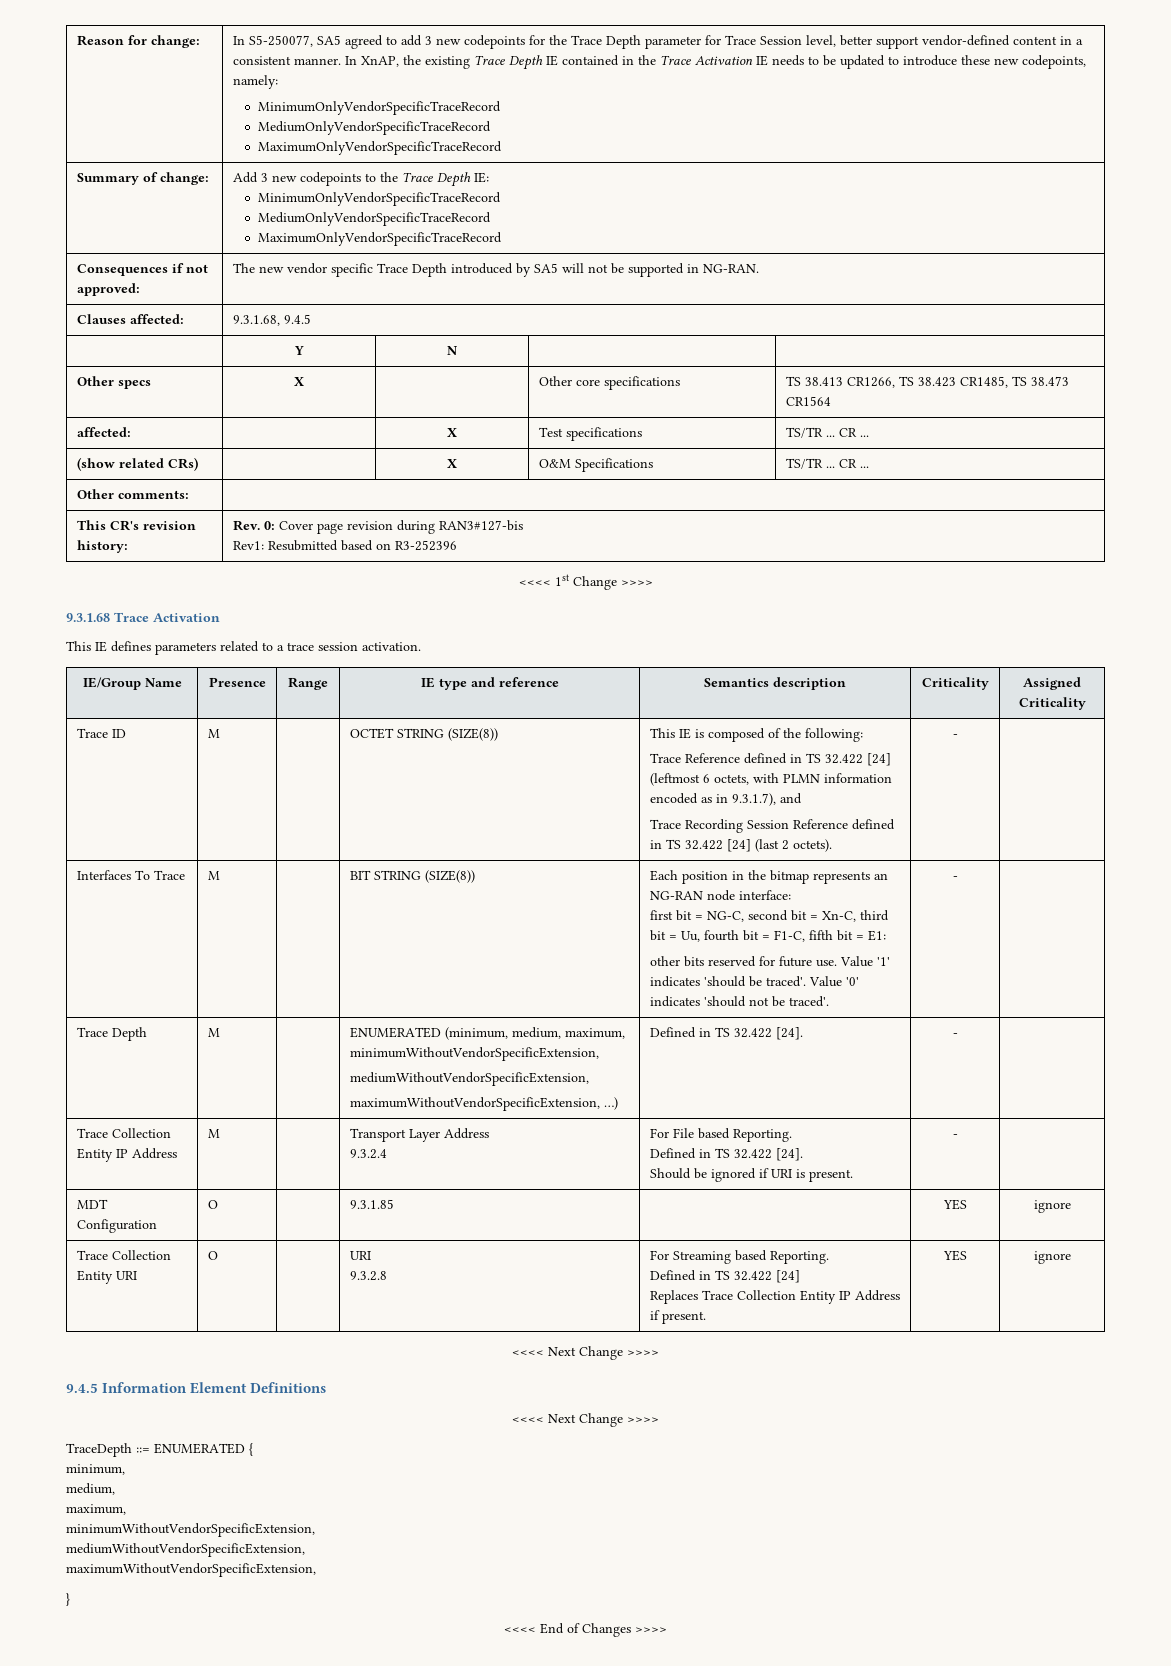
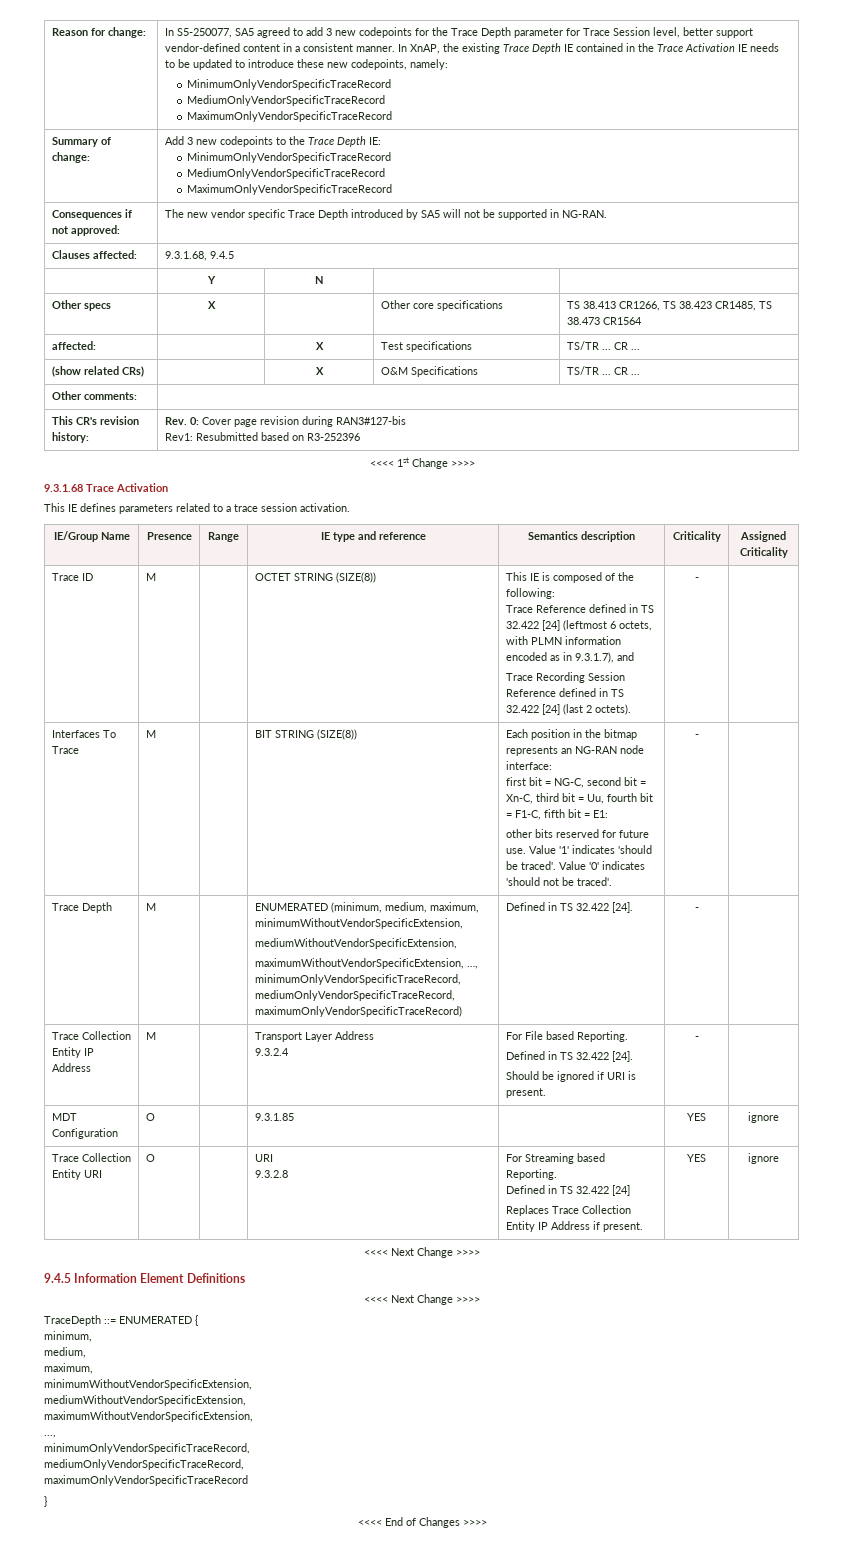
[603,1097,618,1110] …) -> [466,966,478,969] [254,974,461,985] [254,990,455,1001] [254,1006,462,1017] …, minimumOnlyVendorSpecificTraceRecord, mediumOnlyVendorSpecificTraceRecord, maximumOnlyVendorSpecificTraceRecord)
(316, 1570) none -> [44,1435,56,1438] [44,1443,250,1454] [44,1459,244,1470] [44,1475,248,1486] // ..., // minimumOnlyVendorSpecificTraceRecord, // mediumOnlyVendorSpecificTraceRecord, // maximumOnlyVendorSpecificTraceRecord

